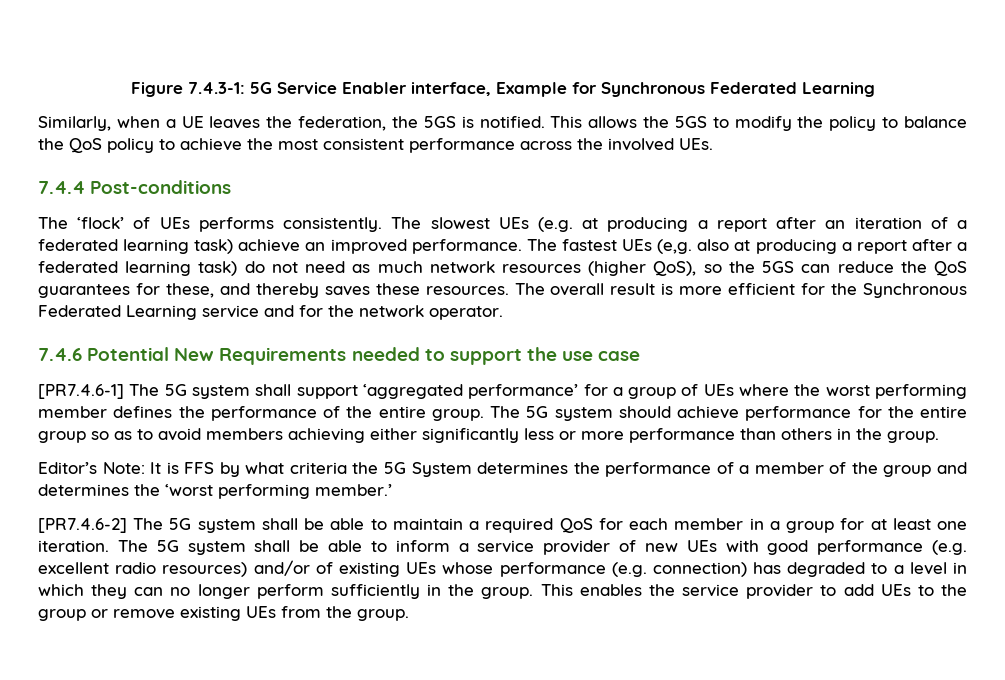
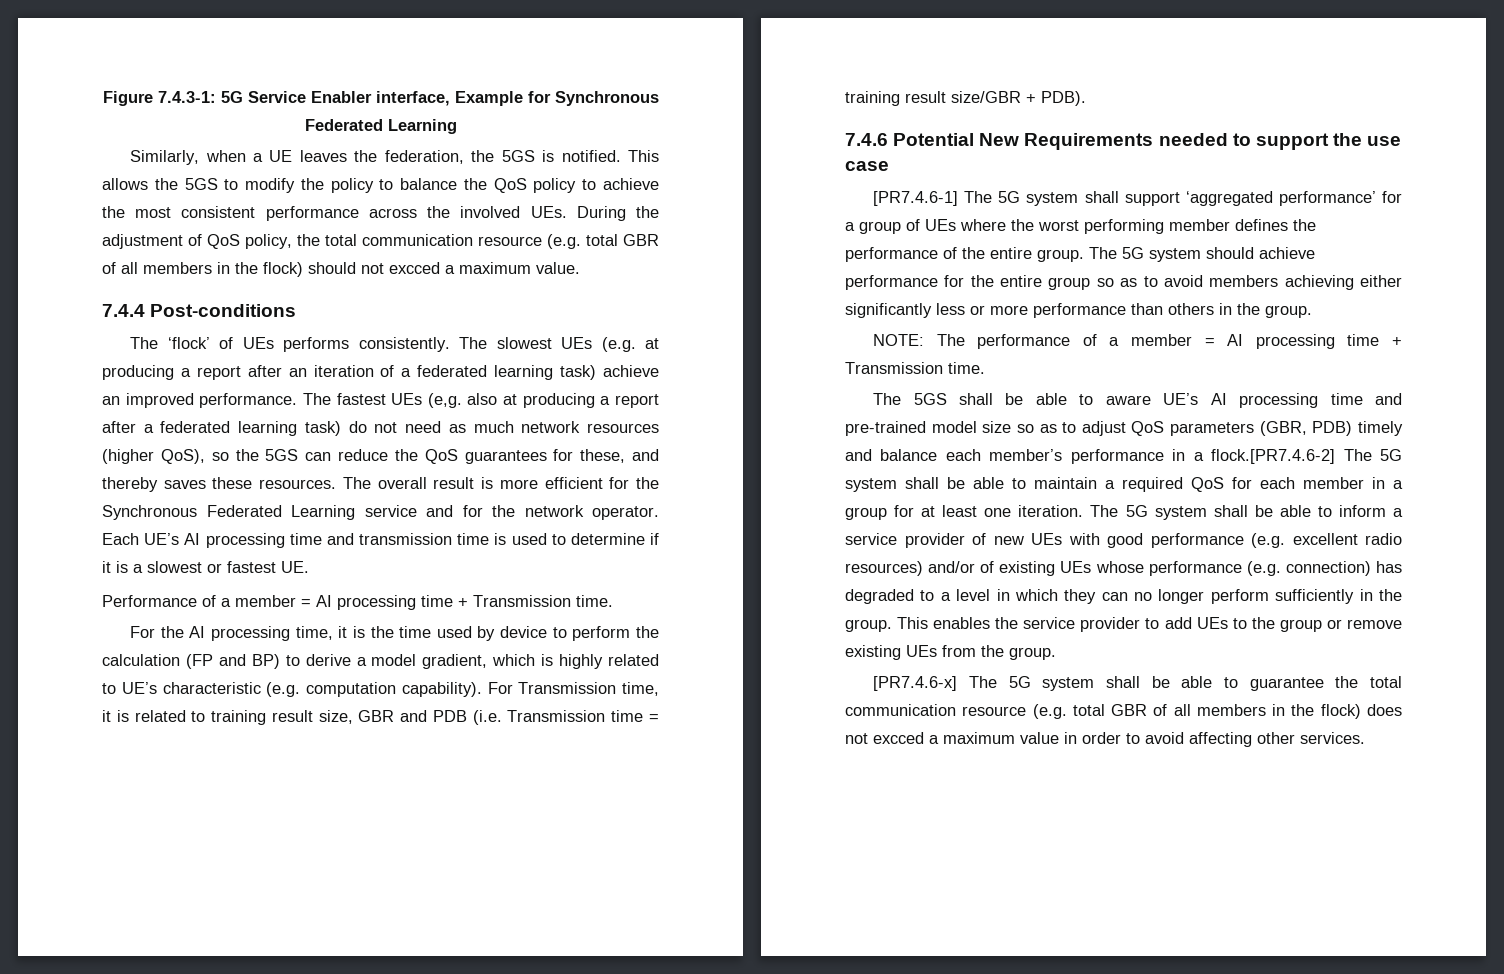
(713, 144) none -> [576,206,659,221] [102,234,659,249] [102,262,580,277] During the adjustment of QoS policy, the total communication resource (e.g. total GBR of all members in the flock) should not excced a maximum value.
(503, 313) none -> [102,533,660,548] [102,561,309,573] [102,595,613,610] [130,626,659,641] [102,654,660,669] [102,682,659,697] [102,710,659,725] [845,91,1086,106] Each UE’s AI processing time and transmission time is used to determine if it is a slowest or fastest UE. // Performance of a member = AI processing time + Transmission time. // For the AI processing time, it is the time used by device to perform the calculation (FP and BP) to derive a model gradient, which is highly related to UE’s characteristic (e.g. computation capability). For Transmission time, it is related to training result size, GBR and PDB (i.e. Transmission time = training result size/GBR + PDB).
[38,462,967,477] [38,484,392,499] [38,518,127,533] Editor’s Note: It is FFS by what criteria the 5G System determines the performance of a member of the group and determines the ‘worst performing member.’ // [PR7.4.6-2] -> [873,334,1402,349] [845,362,985,374] [873,393,1402,408] [845,421,1403,436] [845,449,1336,464] NOTE: The performance of a member = AI processing time + Transmission time. // The 5GS shall be able to aware UE’s AI processing time and pre-trained model size so as to adjust QoS parameters (GBR, PDB) timely and balance each member’s performance in a flock.[PR7.4.6-2]
(409, 615) none -> [873,676,1402,691] [845,704,1402,719] [845,732,1365,747] // [PR7.4.6-x] The 5G system shall be able to guarantee the total communication resource (e.g. total GBR of all members in the flock) does not excced a maximum value in order to avoid affecting other services.

